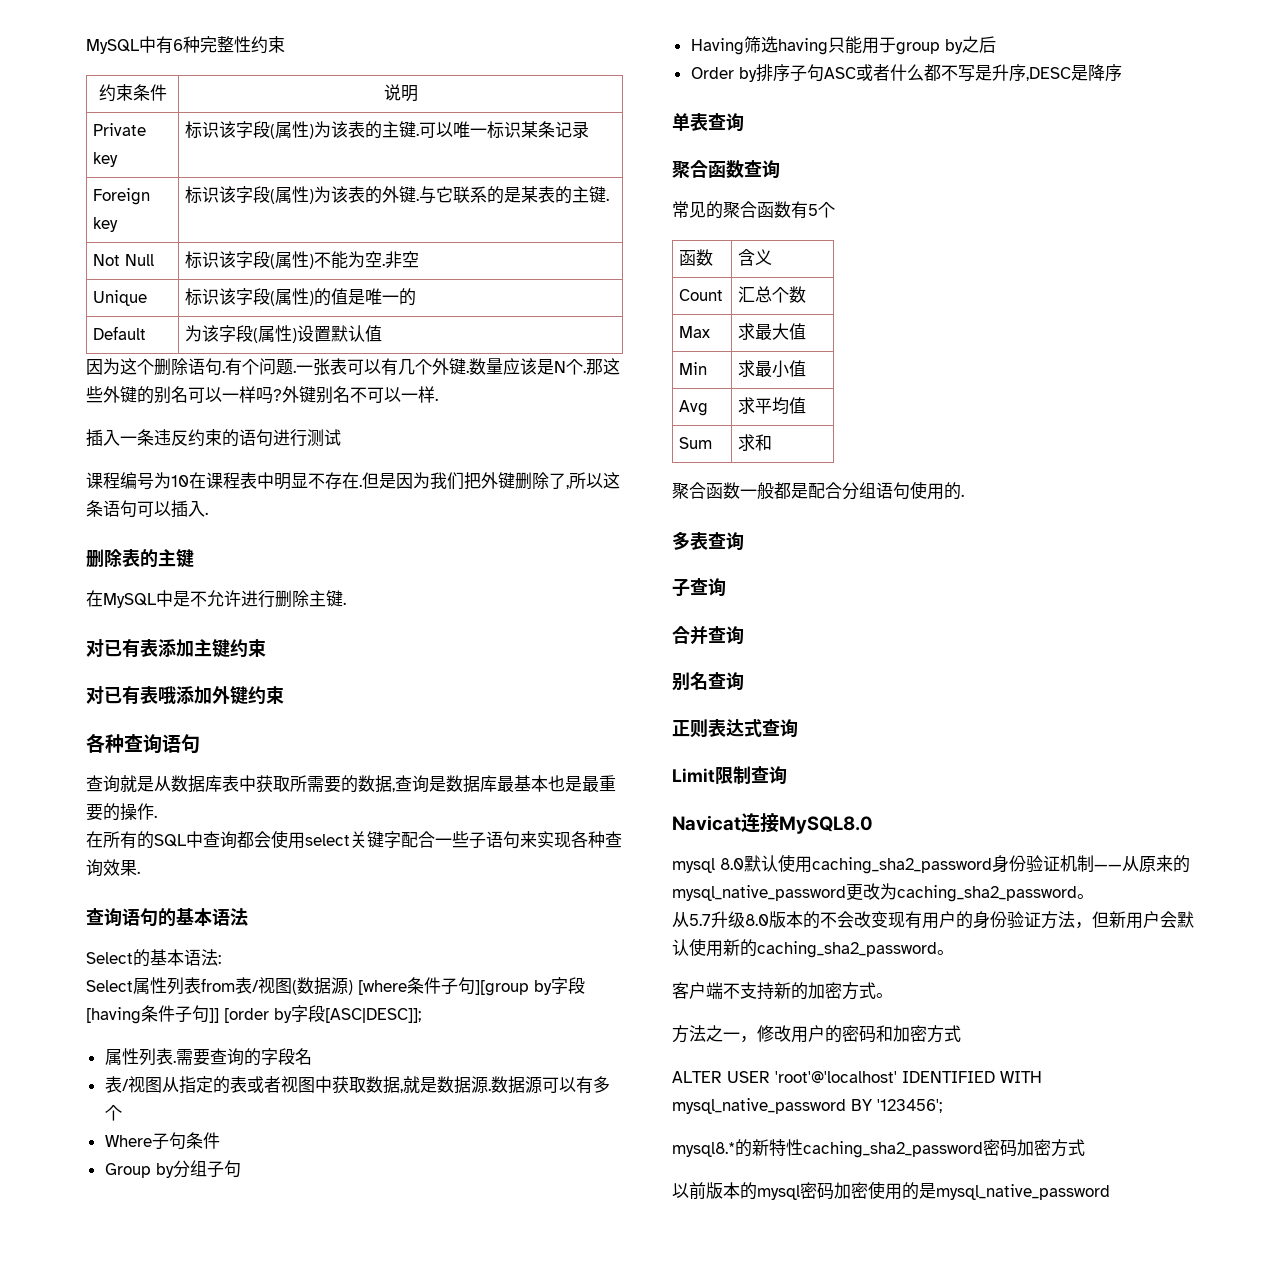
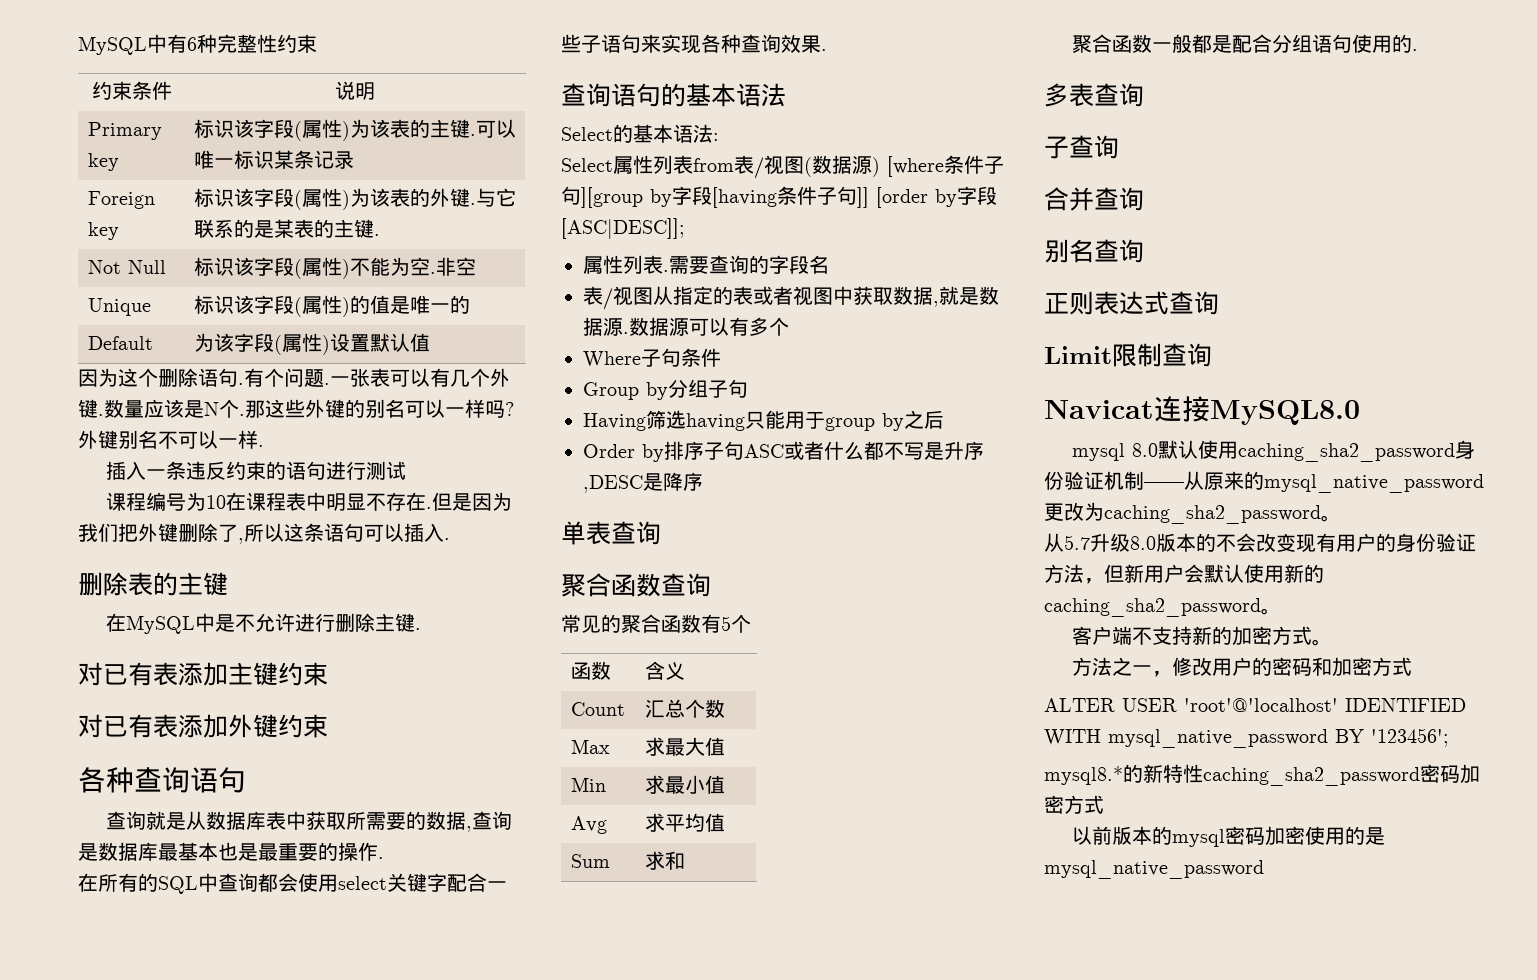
[93,123,147,136] Private -> [87,122,162,140] Primary
[158,686,176,704] 哦 -> (178, 726) none

